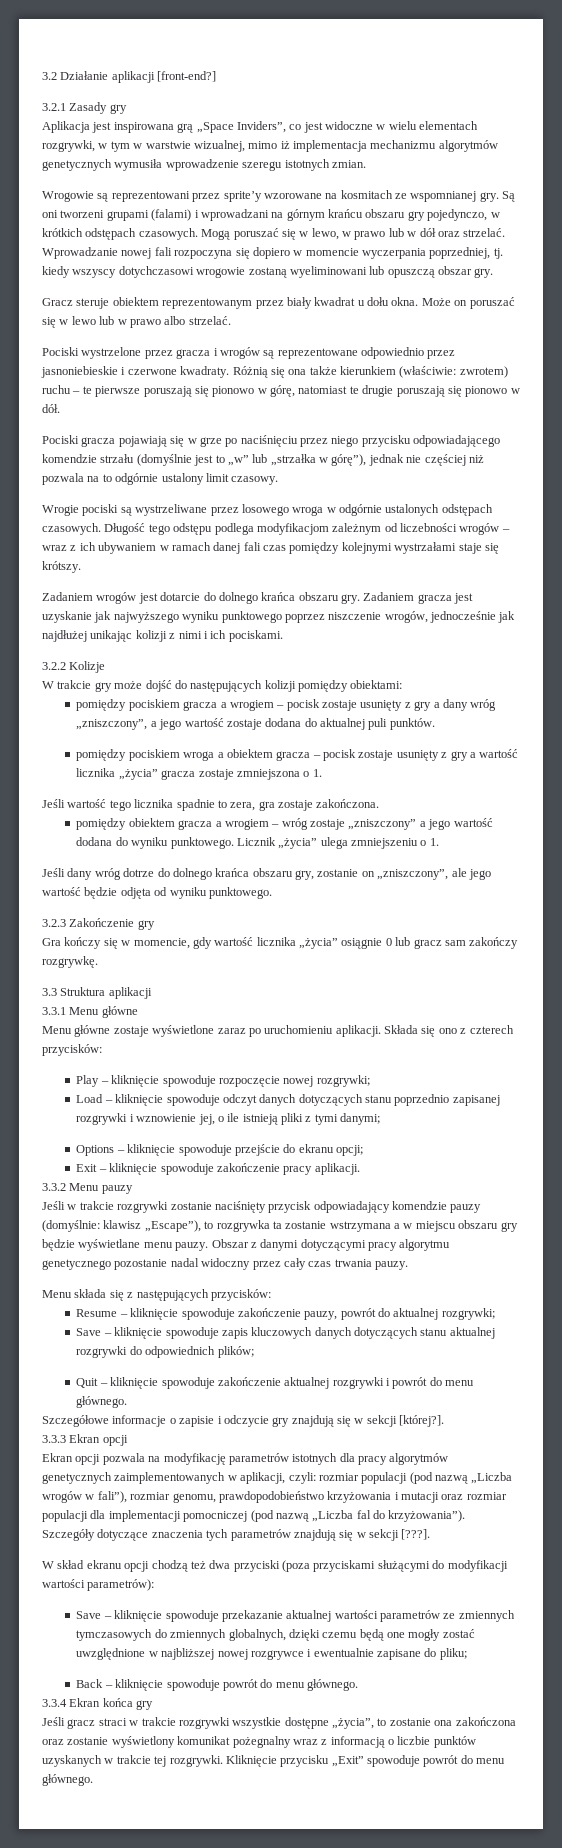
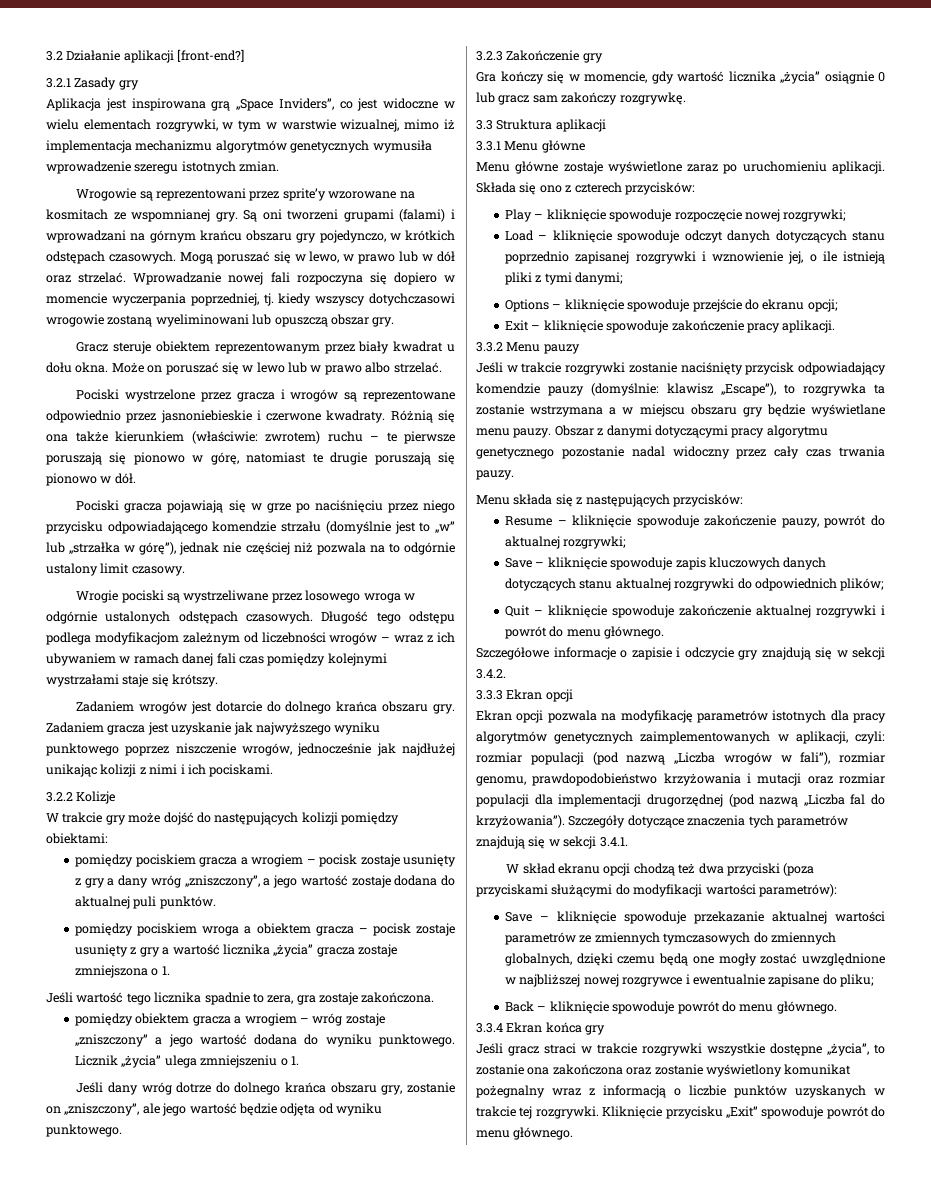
[399,1415,445,1427] [której?]. -> [476,669,506,679] 3.4.2.
[183,1511,248,1522] pomocniczej -> [646,794,723,807] drugorzędnej
[401,1529,431,1540] [???]. -> [599,837,628,847] 3.4.1.

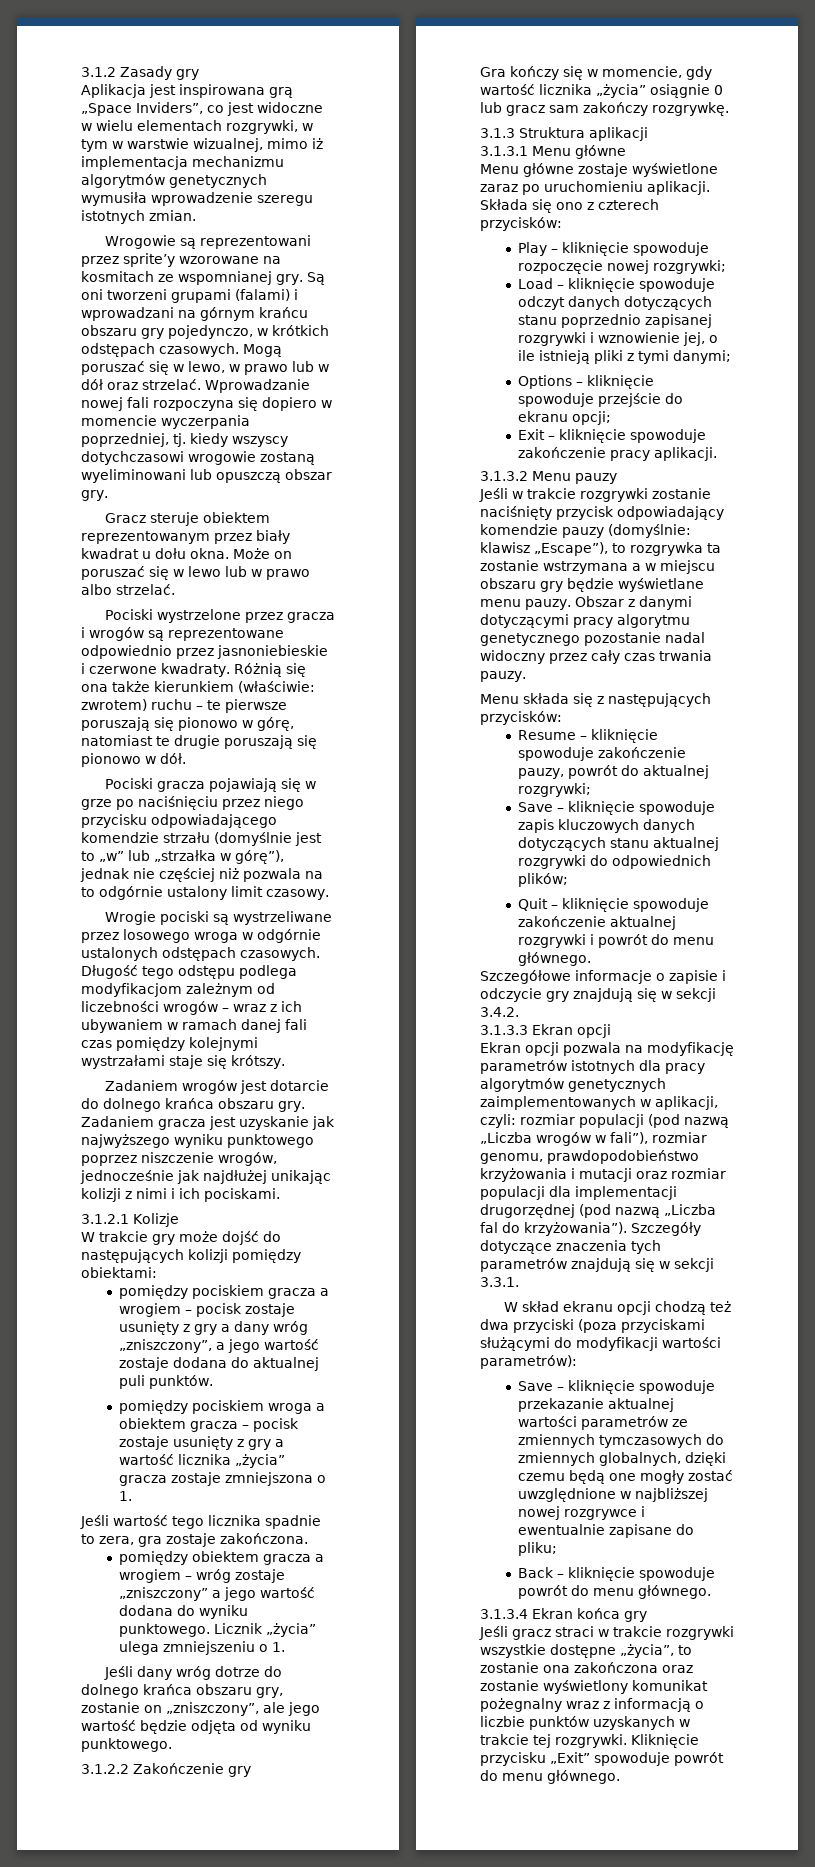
[46,49,245,63] [46,78,71,88] 3.2 Działanie aplikacji [front-end?] // 3.2.1 -> [81,67,116,77] 3.1.2
[46,792,73,802] 3.2.2 -> [81,1214,129,1224] 3.1.2.1
[476,51,503,61] 3.2.3 -> [81,1764,129,1774] 3.1.2.2
[476,120,493,130] 3.3 -> [480,128,515,138] 3.1.3
[476,141,501,151] 3.3.1 -> [480,146,528,156] 3.1.3.1
[476,342,503,352] 3.3.2 -> [480,471,528,481] 3.1.3.2
[476,690,503,700] 3.3.3 -> [480,1025,528,1035] 3.1.3.3
[599,837,628,847] 3.4.1. -> [480,1277,519,1287] 3.3.1.
[476,1023,503,1033] 3.3.4 -> [480,1609,528,1619] 3.1.3.4

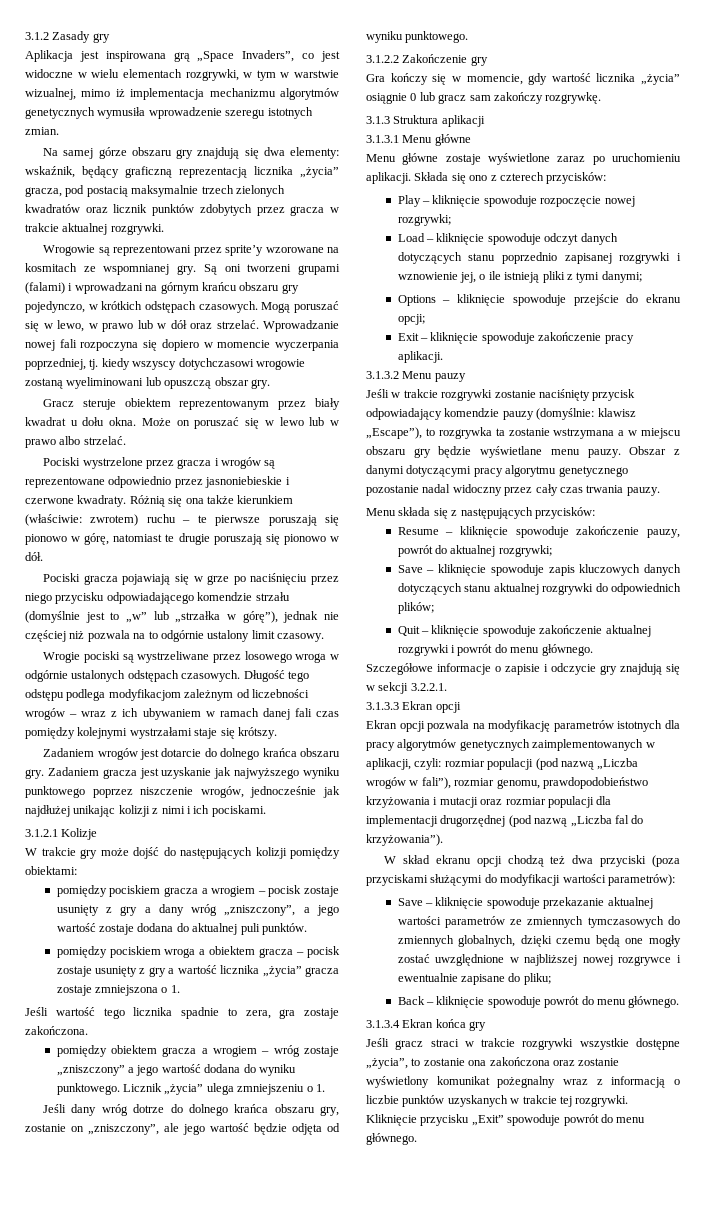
[136,102,203,114] Inviders”, -> [242,50,295,62] Invaders”,
(196, 215) none -> [43,147,339,159] [25,166,339,178] [25,185,285,197] [25,204,339,216] [25,223,164,235] // Na samej górze obszaru gry znajdują się dwa elementy: wskaźnik, będący graficzną reprezentacją licznika „życia” gracza, pod postacią maksymalnie trzech zielonych kwadratów oraz licznik punktów zdobytych przez gracza w trakcie aktualnej rozgrywki.
[480,1007,519,1017] 3.4.2. -> [410,683,447,691] 3.2.2.1.
[631,1222,701,1236] [480,1240,661,1254] [480,1258,714,1272] [480,1277,519,1287] Szczegóły dotyczące znaczenia tych parametrów znajdują się w sekcji 3.3.1. -> (443, 840) none

